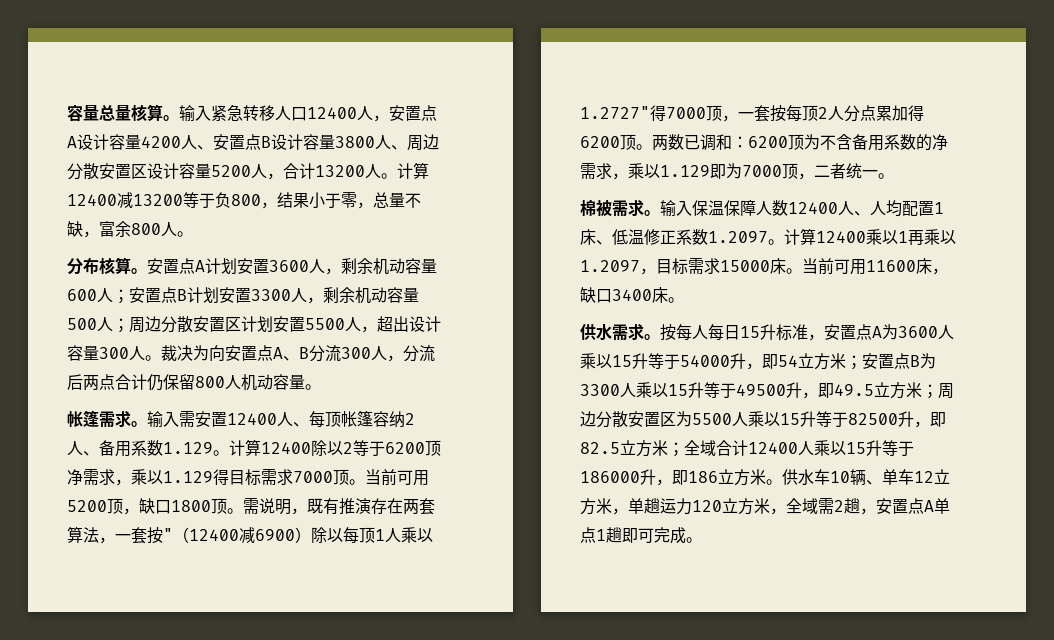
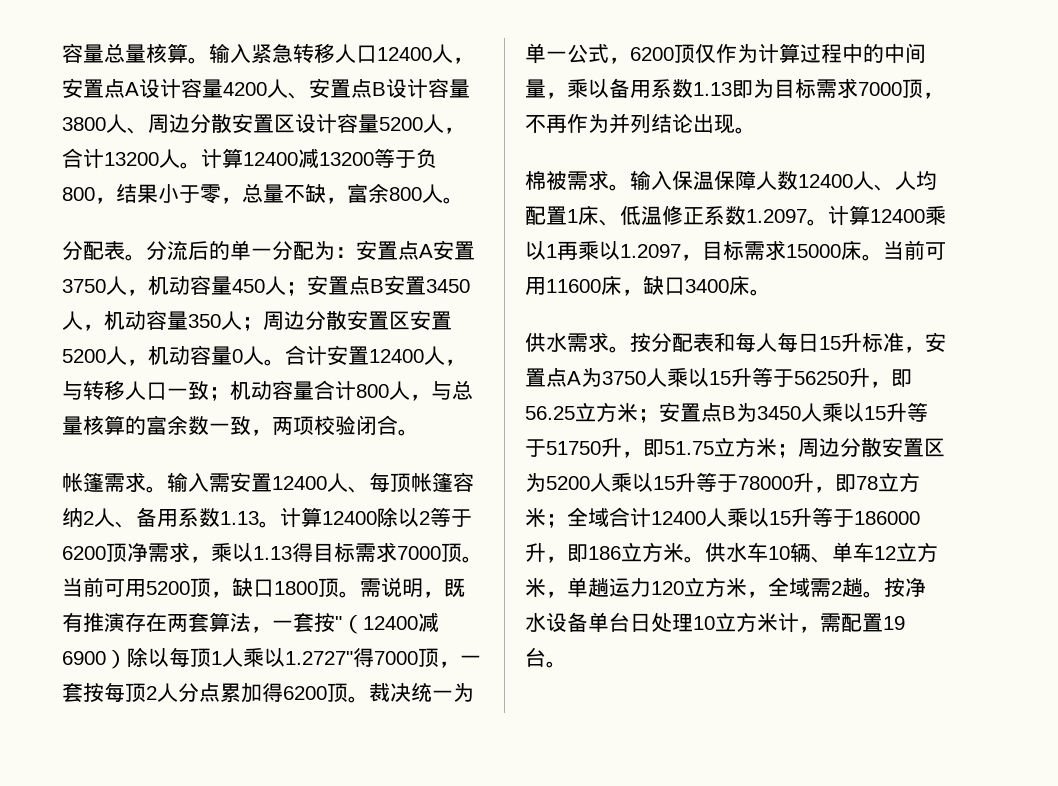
[83,257,437,275] [67,289,97,301] 布核算。安置点A计划安置3600人，剩余机动容量600 -> [83,240,475,261] [62,275,265,296] 配表。分流后的单一分配为：安置点A安置3750人，机动容量450
[187,287,419,304] [67,318,97,330] 计划安置3300人，剩余机动容量500 -> [384,275,470,295] [62,310,221,331] 安置3450人，机动容量350
[241,316,441,333] [67,345,435,362] [67,374,305,391] 计划安置5500人，超出设计容量300人。裁决为向安置点A、B分流300人，分流后两点合计仍保留800人机动容量 -> [410,310,452,330] [62,345,466,366] [62,380,473,401] [62,415,398,436] 安置5200人，机动容量0人。合计安置12400人，与转移人口一致；机动容量合计800人，与总量核算的富余数一致，两项校验闭合
[163,442,213,454] 1.129 -> [220,511,259,525] 1.13
[163,471,213,483] 1.129 -> [253,546,292,560] 1.13
[652,134,948,151] [580,163,878,180] 两数已调和：6200顶为不含备用系数的净需求，乘以1.129即为7000顶，二者统一 -> [369,683,474,702] [525,43,926,64] [525,78,944,99] [525,113,735,134] 裁决统一为单一公式，6200顶仅作为计算过程中的中间量，乘以备用系数1.13即为目标需求7000顶，不再作为并列结论出现
(676, 332) none -> [651,332,735,352] 分配表和
[898,325,954,340] [580,353,798,370] 3600人乘以15升等于54000升，即54 -> [602,367,912,388] [525,406,575,420] 3750人乘以15升等于56250升，即56.25
[580,382,874,399] 3300人乘以15升等于49500升，即49.5 -> [757,402,928,422] [525,438,714,458] 3450人乘以15升等于51750升，即51.75
[692,411,946,428] [580,442,620,454] 5500人乘以15升等于82500升，即82.5 -> [546,472,878,493] 5200人乘以15升等于78000升，即78
[860,498,950,515] [580,527,686,544] ，安置点A单点1趟即可完成 -> [863,577,926,598] [525,612,905,633] [525,647,546,667] 。按净水设备单台日处理10立方米计，需配置19台

